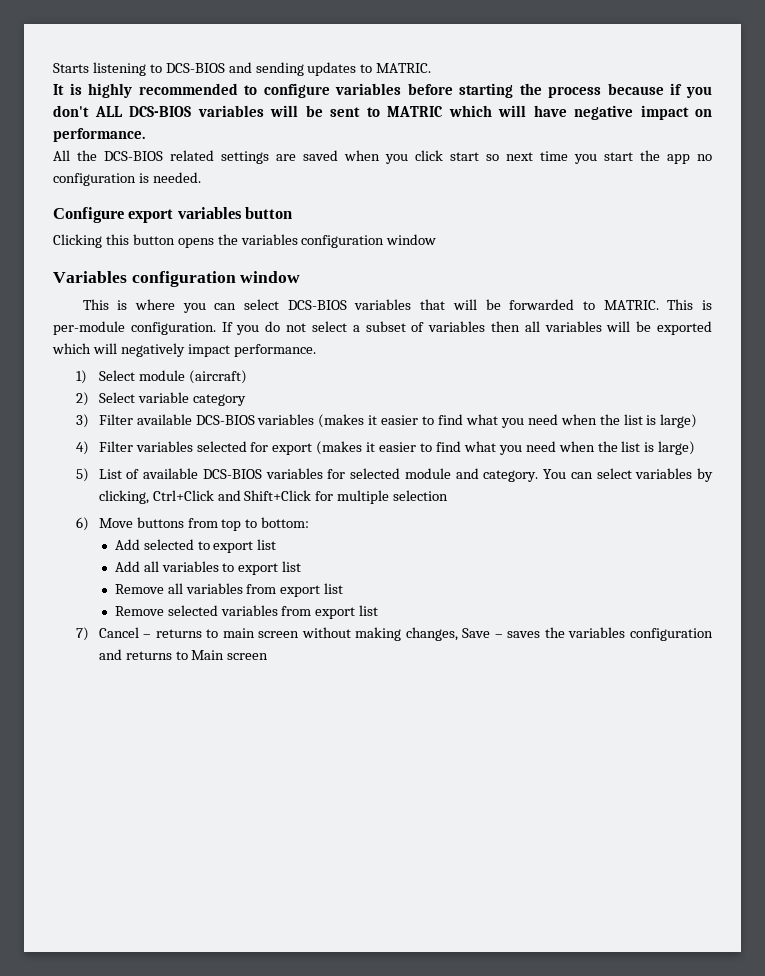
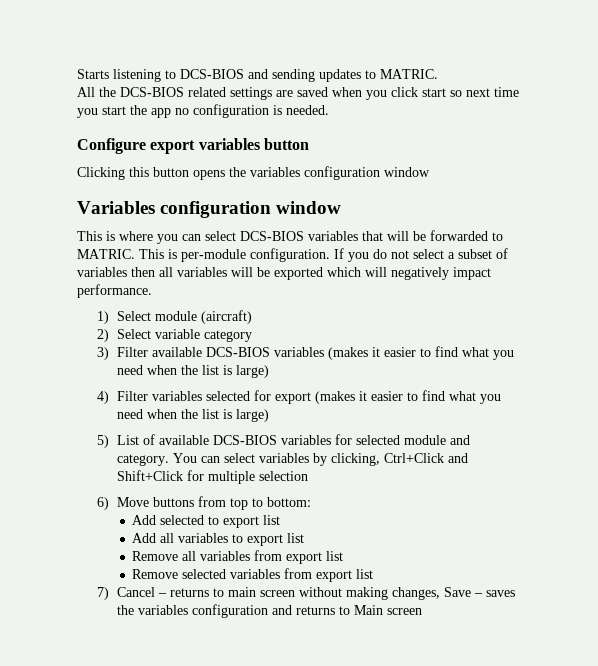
[53,83,713,98] [53,105,712,120] [53,128,145,142] // It is highly recommended to configure variables before starting the process because if you don't ALL DCS-BIOS variables will be sent to MATRIC which will have negative impact on performance. -> (438, 74) none

